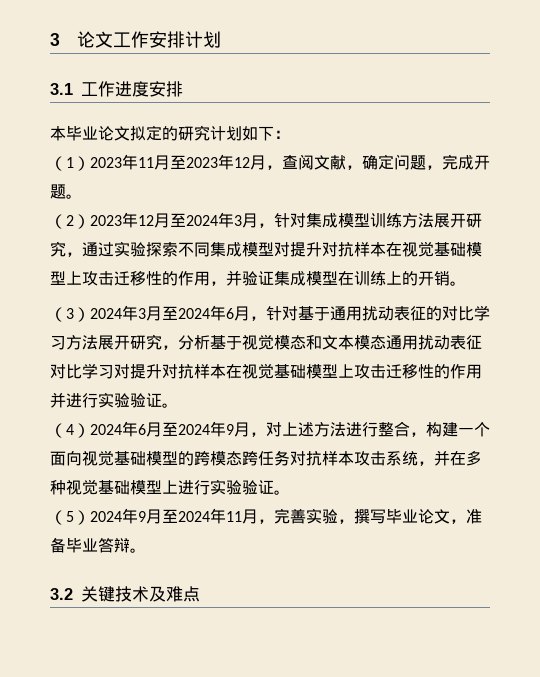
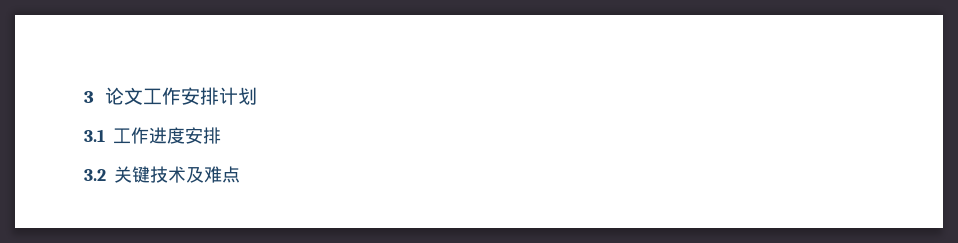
[50,125,290,141] [50,154,490,171] [50,184,82,199] [50,212,482,229] [50,241,482,257] [50,270,466,286] [50,305,490,322] [50,334,482,350] [50,363,482,379] [50,392,178,408] [50,421,490,438] [50,450,482,466] [50,479,290,495] [50,508,482,525] [50,537,146,553] // 本毕业论文拟定的研究计划如下： // （1）2023年11月至2023年12月，查阅文献，确定问题，完成开题。 // （2）2023年12月至2024年3月，针对集成模型训练方法展开研究，通过实验探索不同集成模型对提升对抗样本在视觉基础模型上攻击迁移性的作用，并验证集成模型在训练上的开销。 // （3）2024年3月至2024年6月，针对基于通用扰动表征的对比学习方法展开研究，分析基于视觉模态和文本模态通用扰动表征对比学习对提升对抗样本在视觉基础模型上攻击迁移性的作用并进行实验验证。 // （4）2024年6月至2024年9月，对上述方法进行整合，构建一个面向视觉基础模型的跨模态跨任务对抗样本攻击系统，并在多种视觉基础模型上进行实验验证。 // （5）2024年9月至2024年11月，完善实验，撰写毕业论文，准备毕业答辩。 -> (221, 135) none

